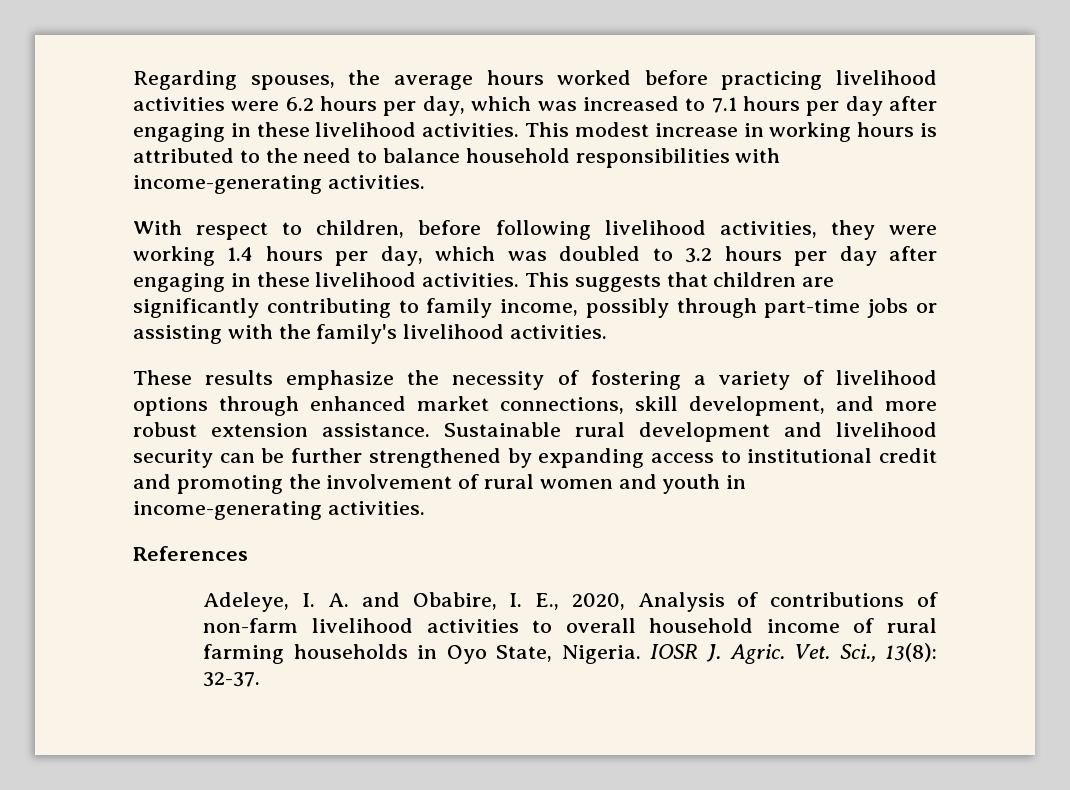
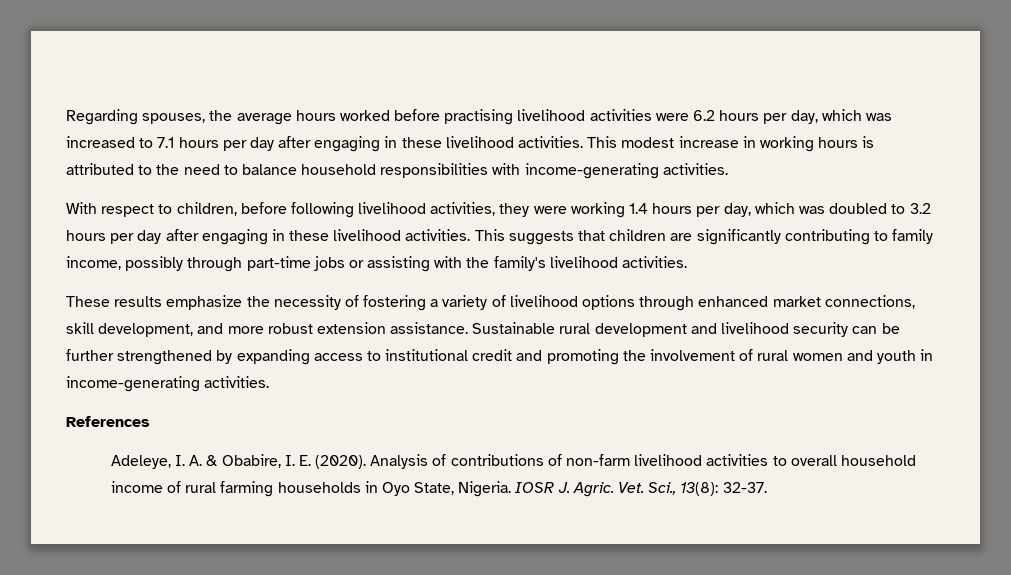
[721,71,823,90] practicing -> [444,109,514,125] practising
[361,592,400,607] and -> [206,455,219,466] &
[535,593,625,610] E., 2020, -> [298,455,367,469] E. (2020).

